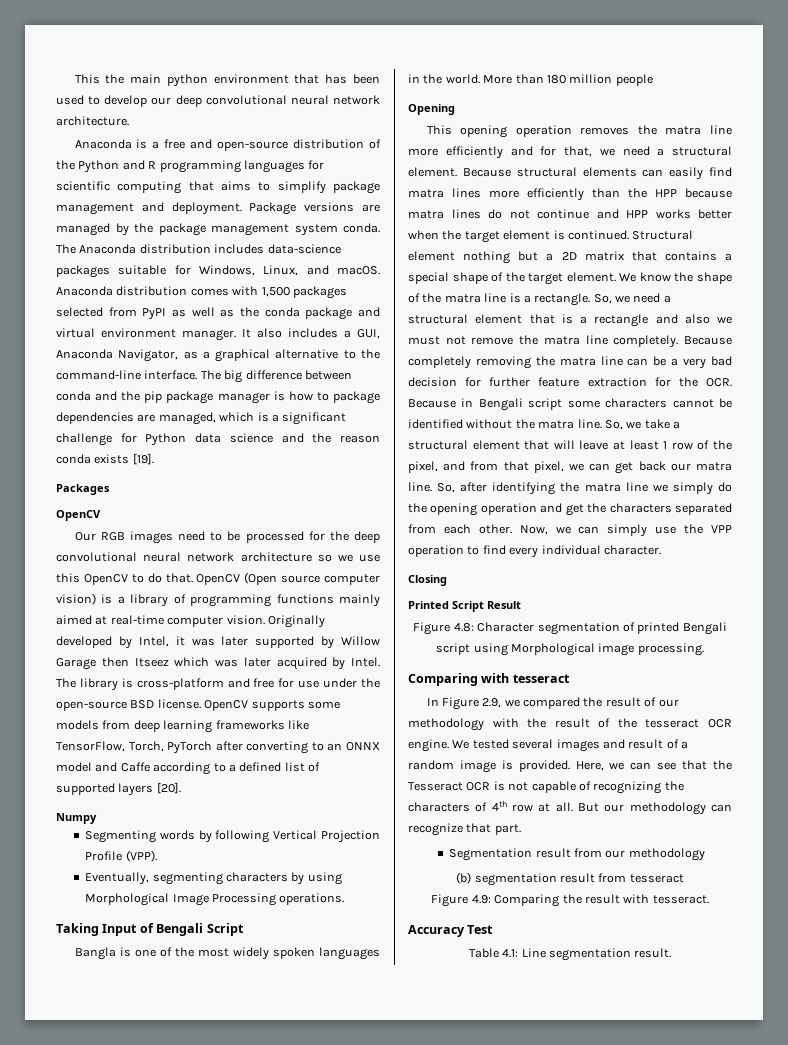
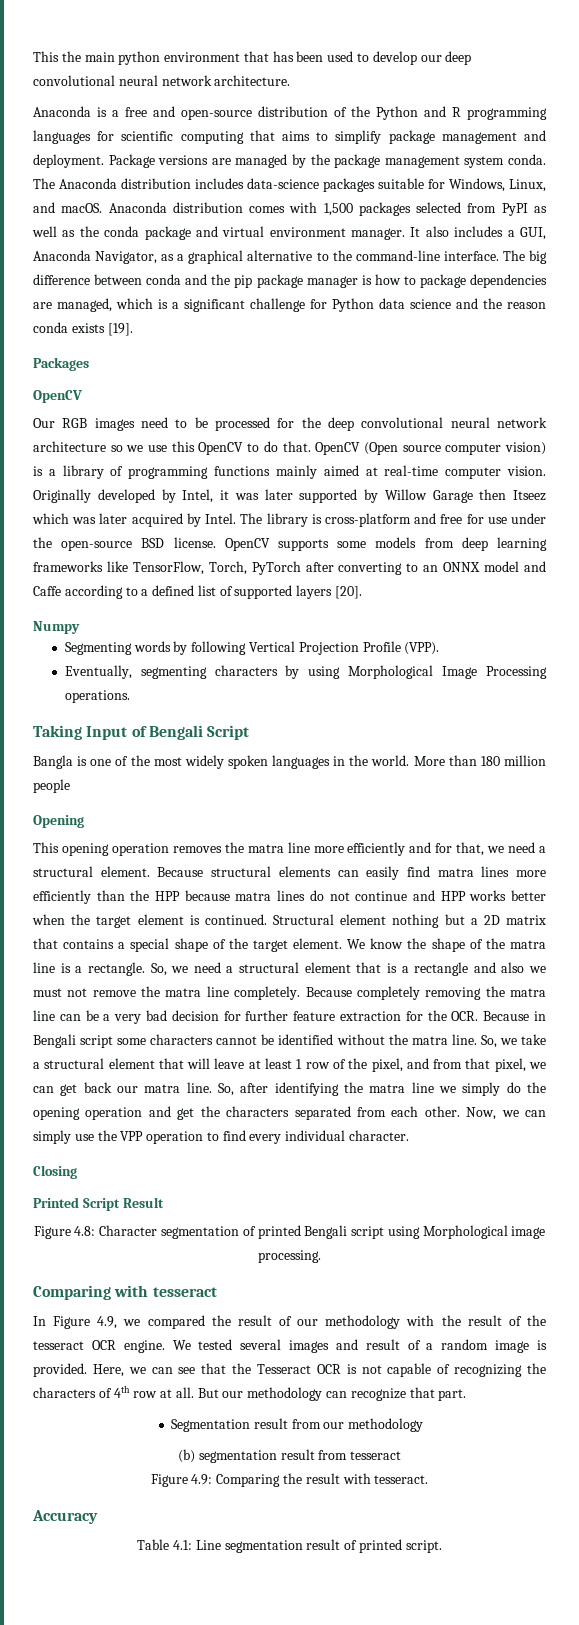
[482,698,502,708] 2.9, -> [97,1316,118,1329] 4.9,
[467,925,494,934] Test -> (98, 1517) none
[634,948,672,958] result. -> [306,1539,442,1553] result of printed script.

